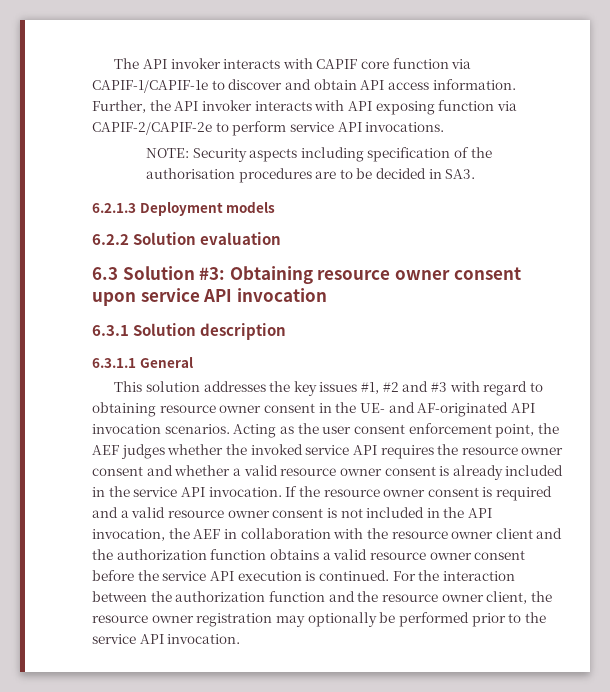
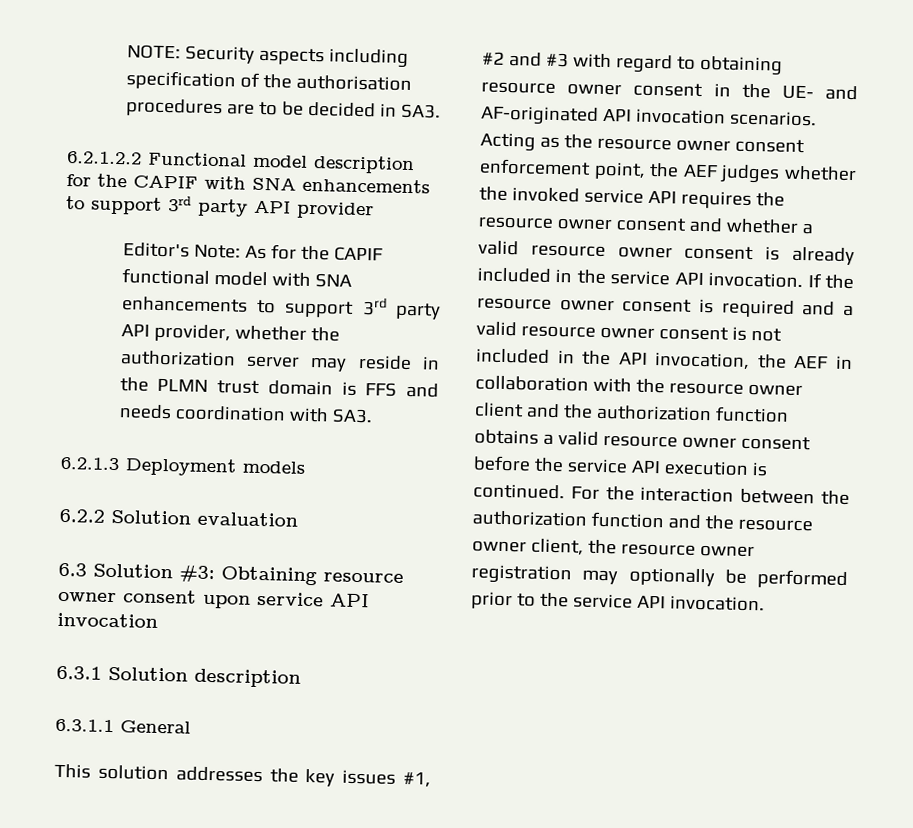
[114,58,472,69] [92,79,516,93] [92,100,517,115] [92,121,445,136] The API invoker interacts with CAPIF core function via CAPIF-1/CAPIF-1e to discover and obtain API access information. Further, the API invoker interacts with API exposing function via CAPIF-2/CAPIF-2e to perform service API invocations. // -> (126, 52) none
(476, 174) none -> [67,150,415,175] [66,173,430,194] [66,195,374,220] [122,242,383,262] [121,268,352,288] [121,296,441,320] [120,323,340,343] [119,350,440,372] [119,377,440,398] [118,404,373,424] // 6.2.1.2.2 Functional model description for the CAPIF with SNA enhancements to support 3rd party API provider // Editor's Note: As for the CAPIF functional model with SNA enhancements to support 3rd party API provider, whether the authorization server may reside in the PLMN trust domain is FFS and needs coordination with SA3.
[322,426,352,434] user -> [596,137,731,152] resource owner

